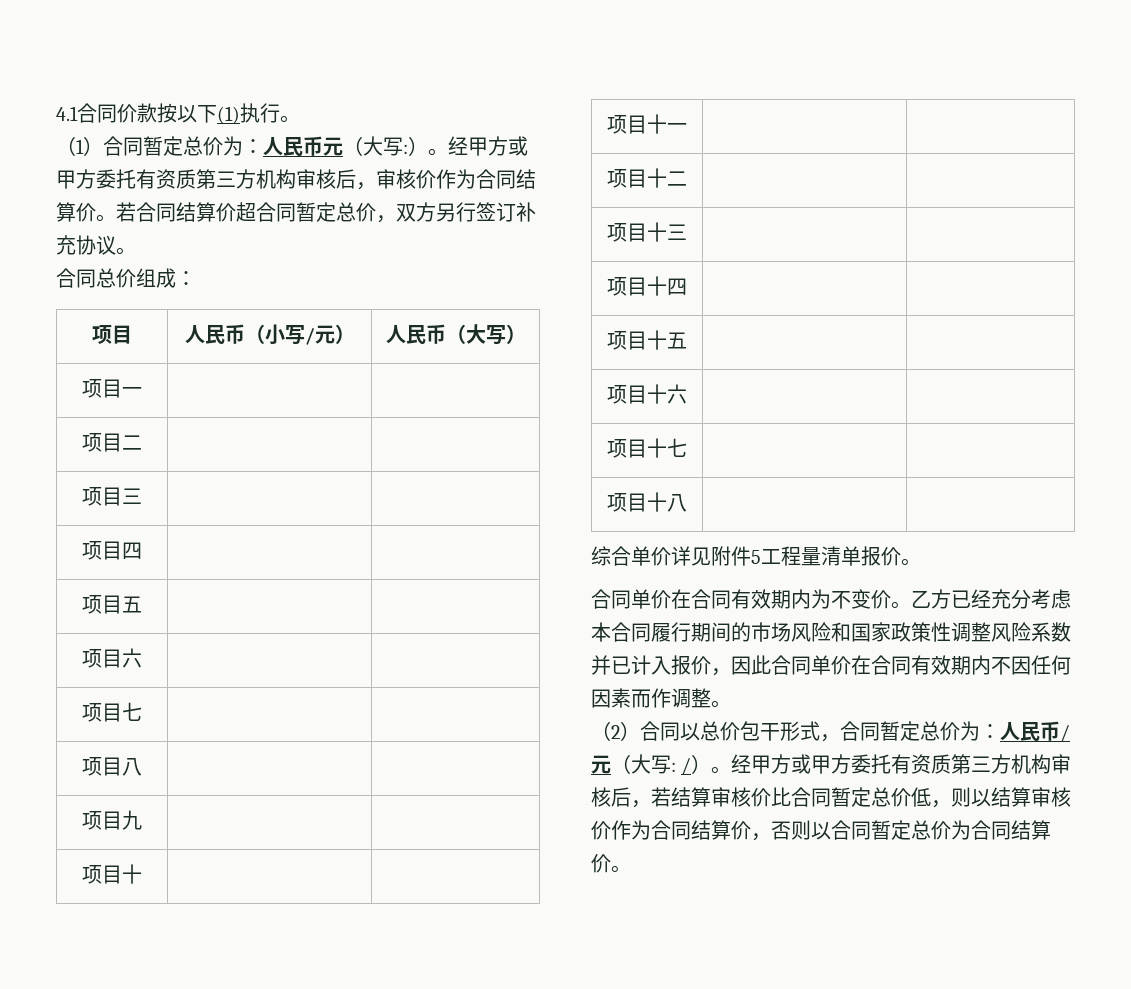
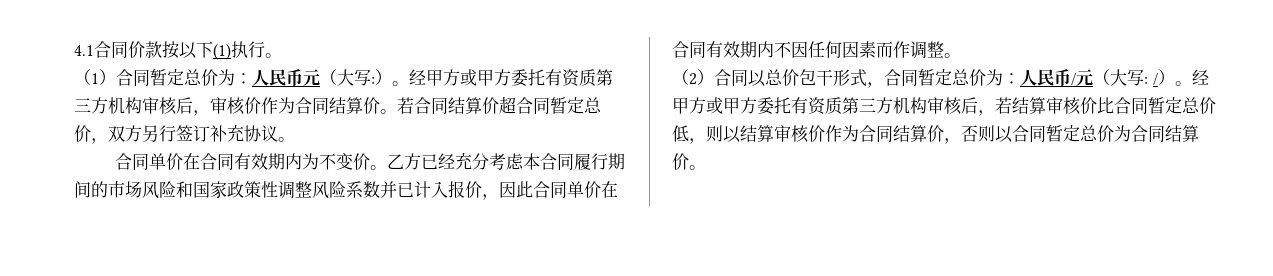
[56,268,196,288] [92,325,132,344] [184,324,355,345] [385,324,526,345] [82,379,142,398] [82,433,142,452] [82,487,142,506] [82,541,142,560] [82,595,142,614] [82,648,142,668] [82,702,142,722] [82,757,142,776] [82,810,142,830] [82,864,142,884] [607,114,687,134] [607,168,687,188] [607,222,687,242] [607,276,687,296] [607,330,687,350] [607,384,687,404] [607,438,687,458] [607,492,687,512] [591,546,921,566] // 合同总价组成： // 项目 | 人民币（小写/元） | 人民币（大写） // 项目一 | | // 项目二 | | // 项目三 | | // 项目四 | | // 项目五 | | // 项目六 | | // 项目七 | | // 项目八 | | // 项目九 | | // 项目十 | | // 项目十一 | | // 项目十二 | | // 项目十三 | | // 项目十四 | | // 项目十五 | | // 项目十六 | | // 项目十七 | | // 项目十八 | | // 综合单价详见附件5工程量清单报价。 -> (295, 139) none

